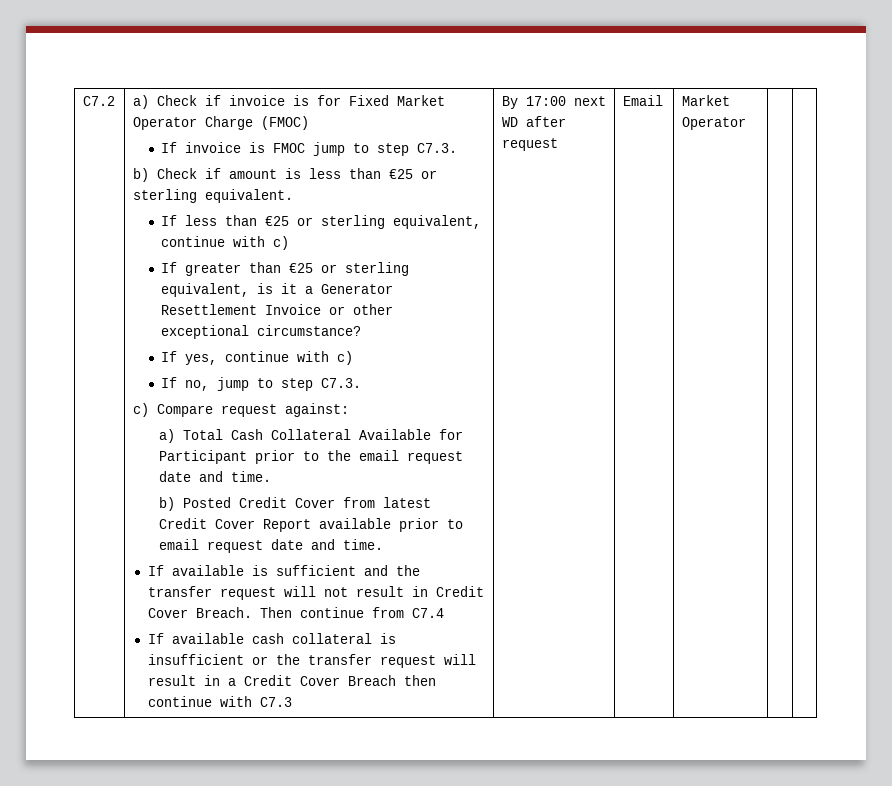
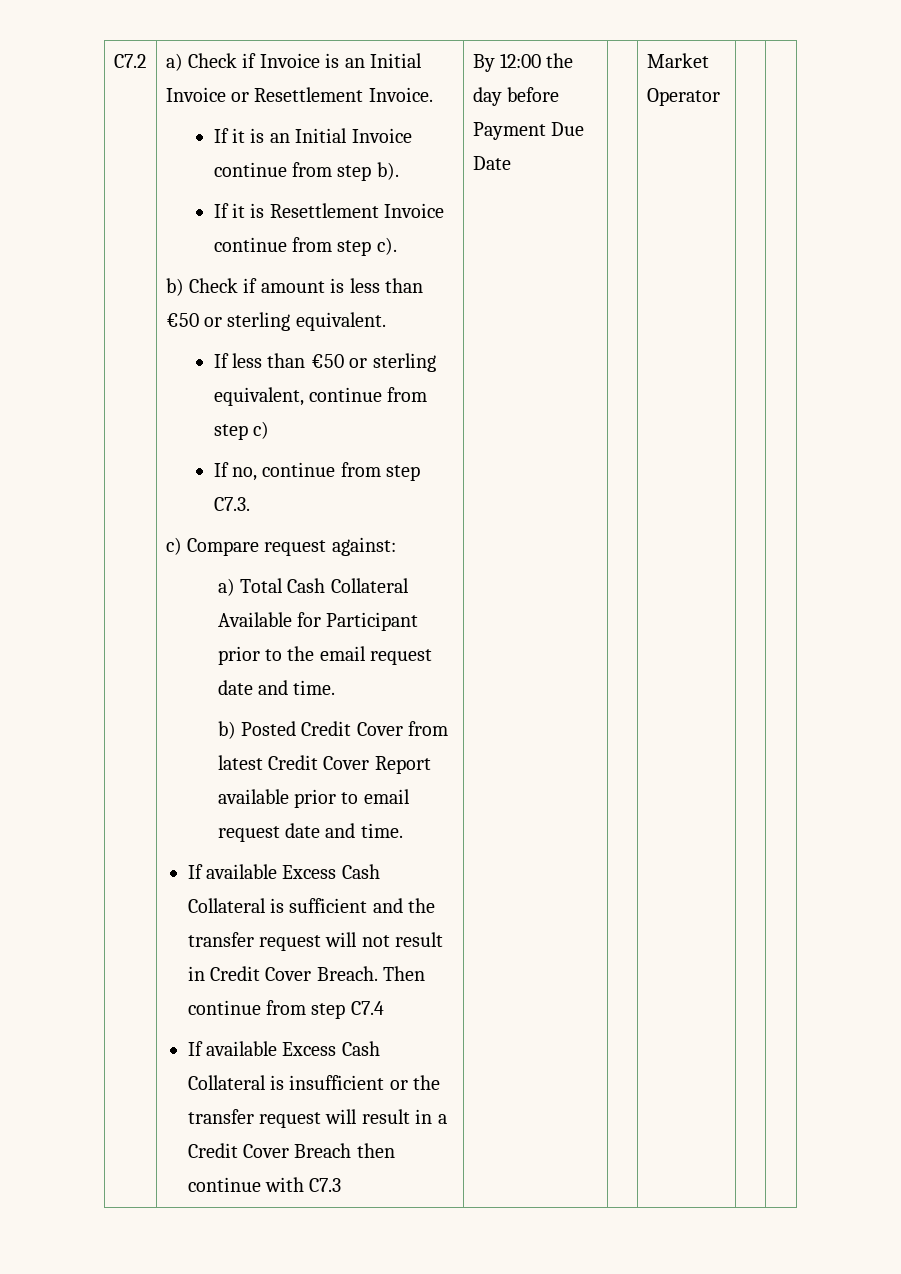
[228,95,445,106] [132,116,309,130] [160,142,457,156] invoice is for Fixed Market Operator Charge (FMOC) // If invoice is FMOC jump to step C7.3. -> [259,53,422,68] [165,87,433,102] [213,128,412,143] [213,162,399,181] [213,203,445,218] [213,237,397,256] Invoice is an Initial Invoice or Resettlement Invoice. // If it is an Initial Invoice continue from step b). // If it is Resettlement Invoice continue from step c).
[388,169,413,179] €25 -> [165,313,199,327] €50
[264,216,289,226] €25 -> [310,354,344,368] €50
[232,236,289,250] [160,262,409,276] [160,283,393,297] [160,304,393,315] [160,325,361,339] [160,351,329,365] with c) // If greater than €25 or sterling equivalent, is it a Generator Resettlement Invoice or other exceptional circumstance? // If yes, continue with -> [387,387,428,402] [213,424,248,440] from step
[216,377,273,391] jump to -> [262,462,381,477] continue from
(244, 570) none -> [282,864,380,879] [187,898,266,913] Excess Cash Collateral
(404, 612) none -> [311,1003,346,1019] step
[251,633,372,644] cash collateral -> [282,1041,380,1056] [187,1075,266,1090] Excess Cash Collateral
[525,96,606,106] [501,116,566,127] [501,138,558,151] [622,95,663,106] 17:00 next WD after request | Email -> [499,53,574,68] [472,87,559,106] [472,122,584,140] [472,156,511,170] 12:00 the day before Payment Due Date |

